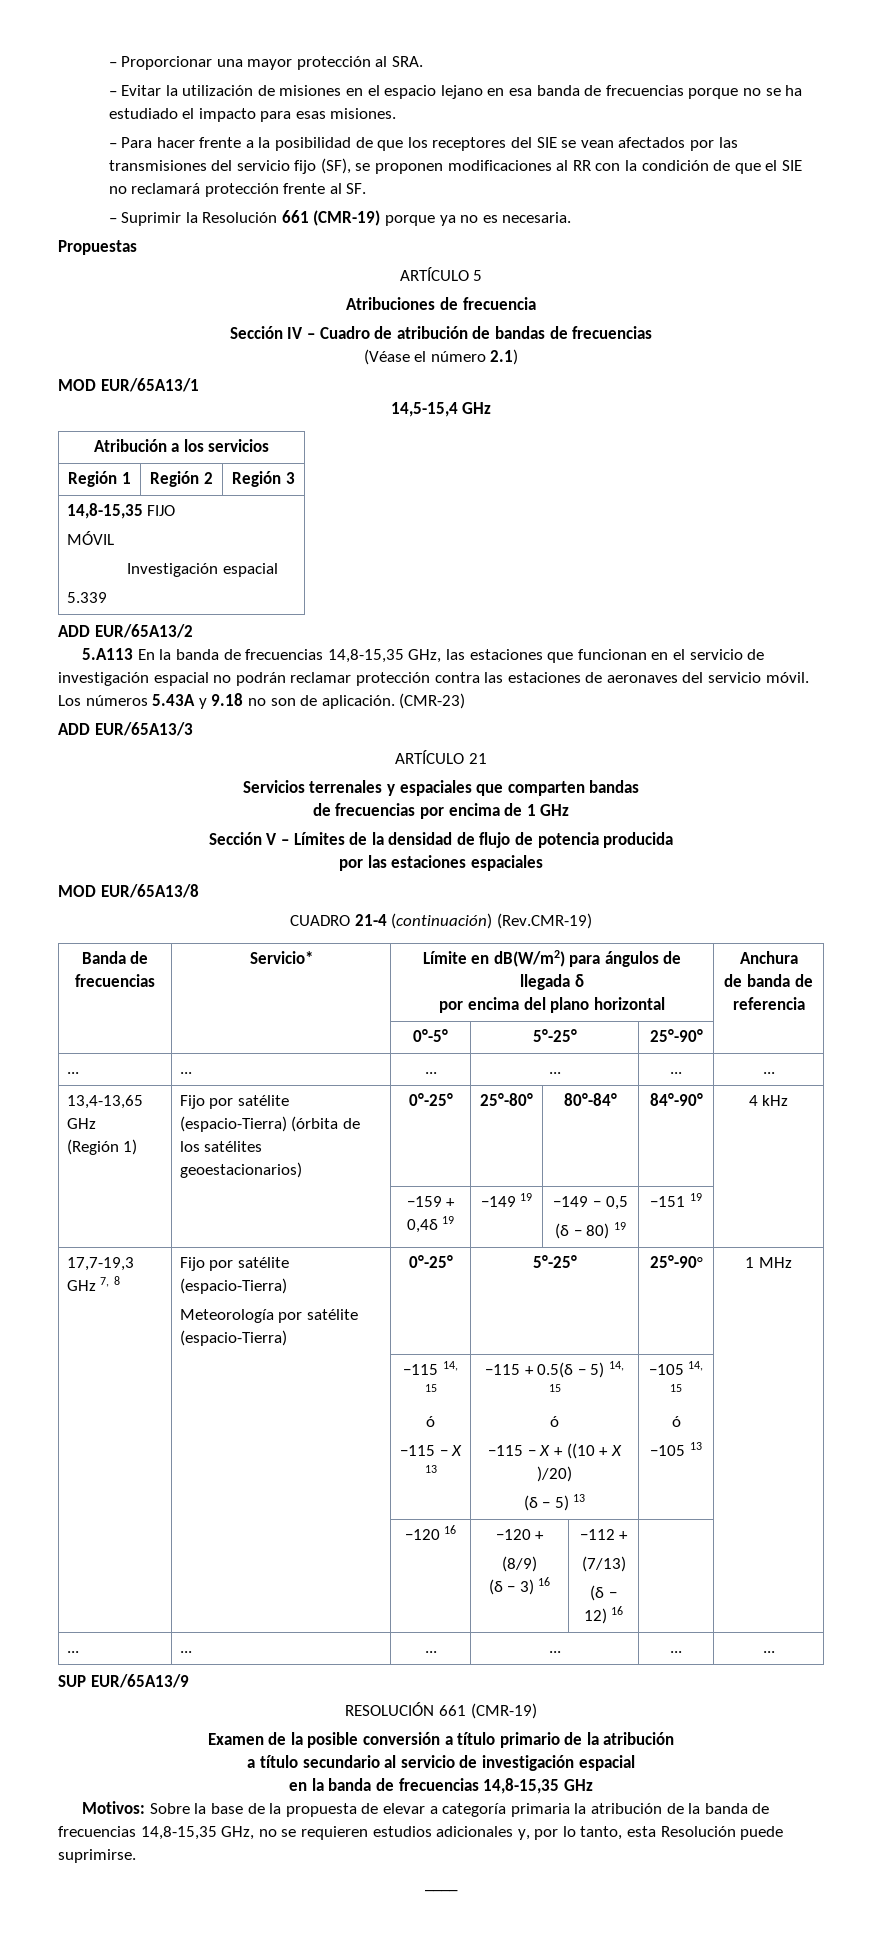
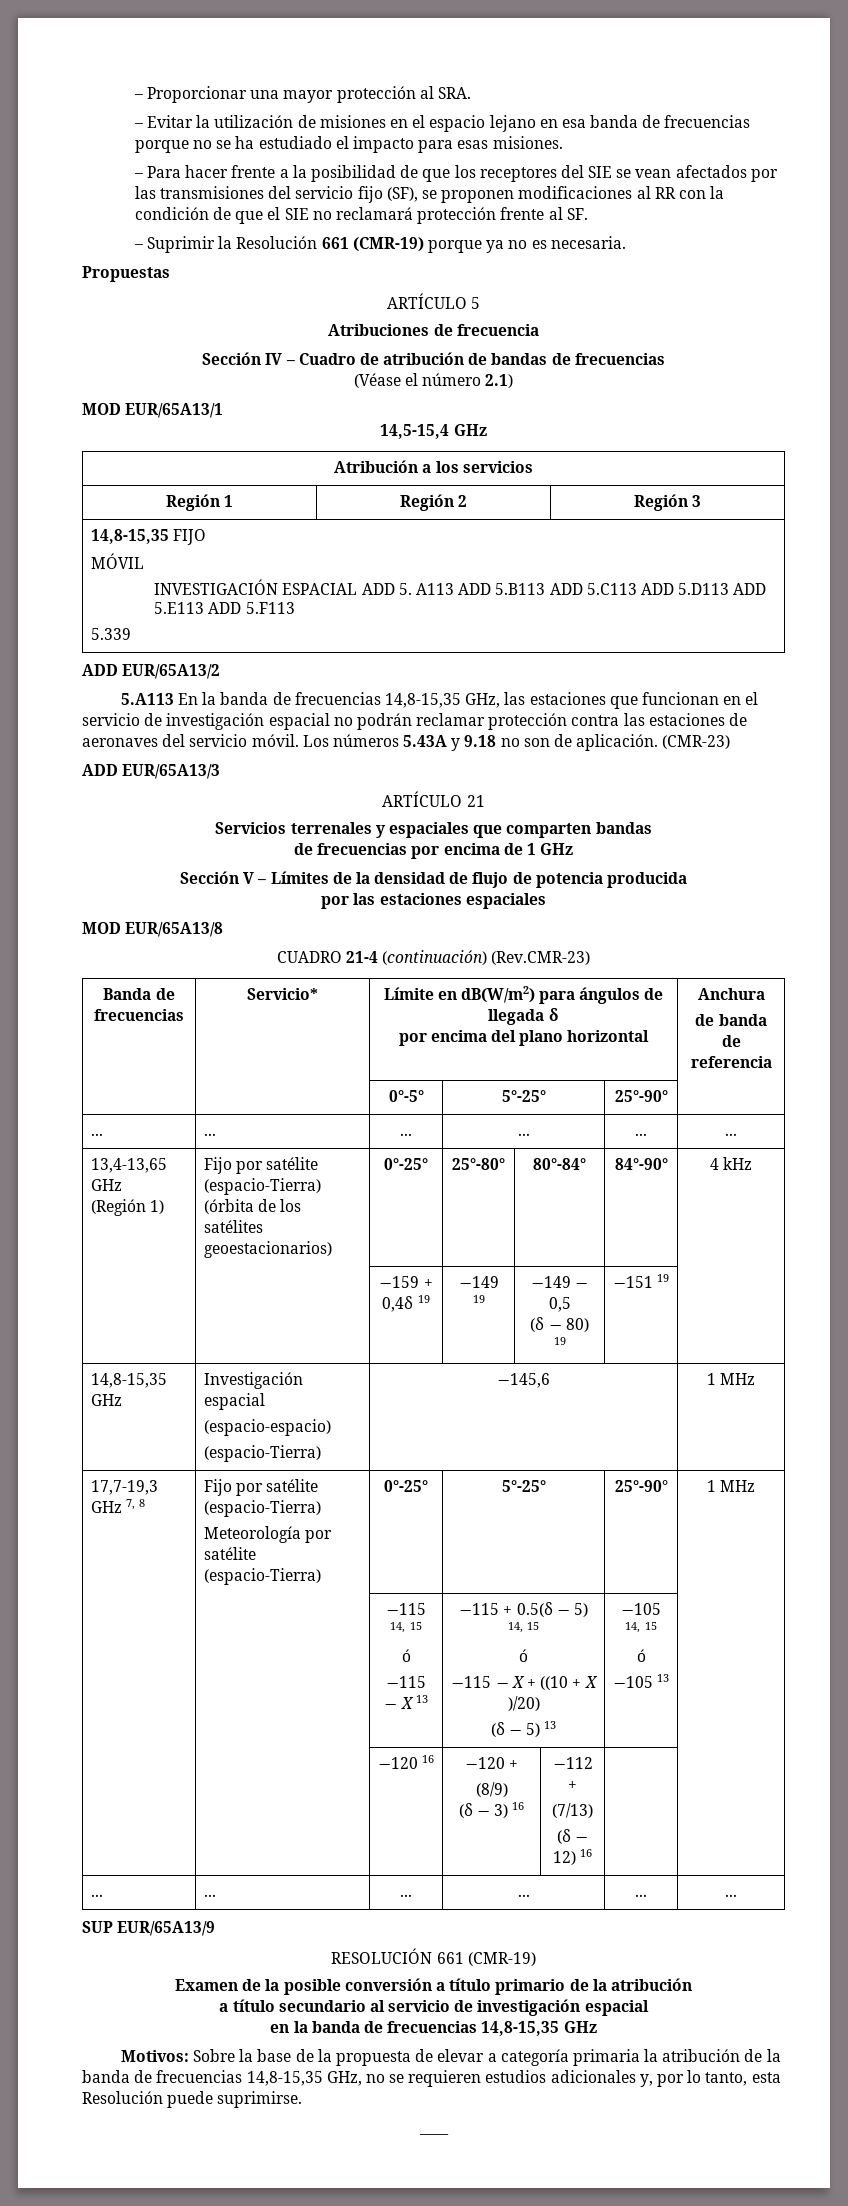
[127,563,278,577] Investigación espacial -> [154,579,767,595] [154,602,295,614] INVESTIGACIÓN ESPACIAL ADD 5. A113 ADD 5.B113 ADD 5.C113 ADD 5.D113 ADD 5.E113 ADD 5.F113
[496,913,592,929] (Rev.CMR-19) -> [491,951,591,965] (Rev.CMR-23)
(702, 1197) none -> [90,1373,167,1388] [90,1394,122,1406] [203,1372,303,1389] [203,1393,265,1410] [203,1419,331,1436] [203,1445,321,1462] [497,1373,550,1388] [706,1373,756,1385] // 14,8-15,35 GHz | Investigación espacial // (espacio-espacio) // (espacio-Tierra) | −145,6 | 1 MHz

